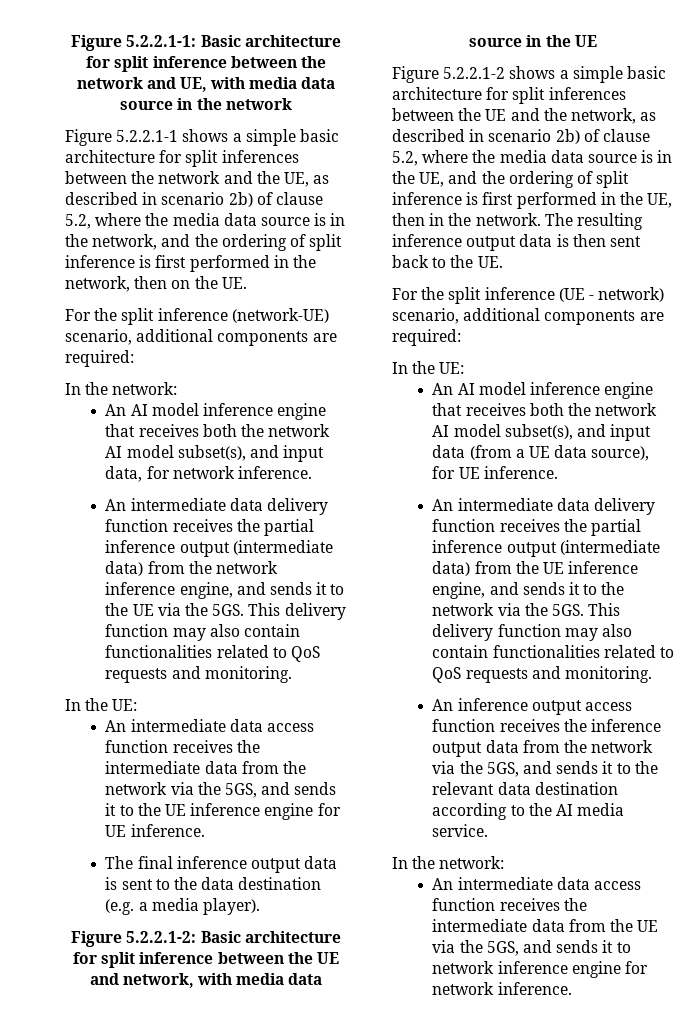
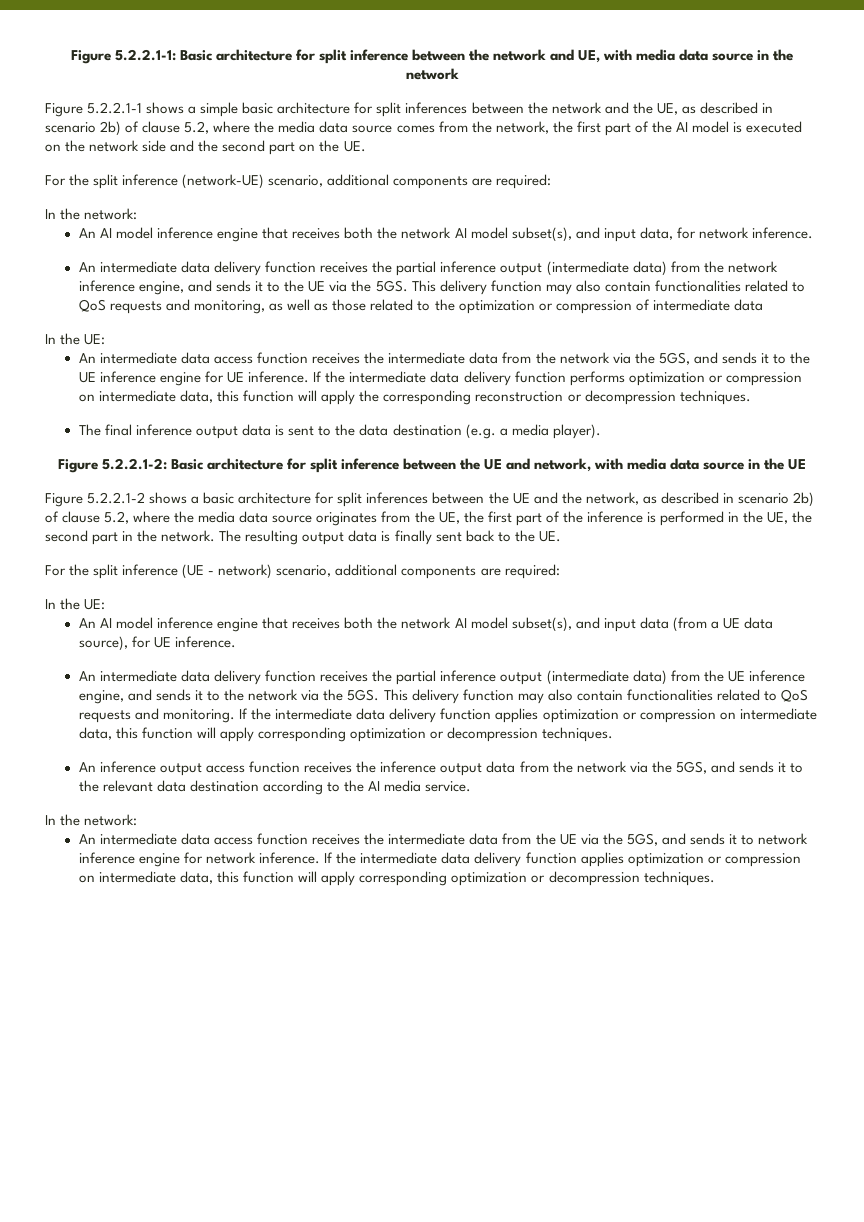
[314,213,346,226] [65,234,343,251] [65,255,316,272] [65,276,168,292] is in the network, and the ordering of split inference is first performed in the network, then -> [396,121,803,136] [45,140,296,155] comes from the network, the first part of the AI model is executed on the network side and the second part
[204,666,292,683] monitoring. -> [194,299,763,314] monitoring, as well as those related to the optimization or compression of intermediate data
(205, 830) none -> [313,371,802,386] [78,390,751,405] If the intermediate data delivery function performs optimization or compression on intermediate data, this function will apply the corresponding reconstruction or decompression techniques.
[572,66,623,83] simple -> (200, 500) none
[641,150,673,163] [392,171,630,188] [392,192,514,205] is in the UE, and the ordering of split inference is first -> [316,511,656,526] originates from the UE, the first part of the inference is
[392,213,425,226] then -> [792,511,813,523] [45,530,119,545] the second part
[392,234,606,251] inference output data is then -> [302,530,432,545] output data is finally
(652, 674) none -> [239,708,817,723] [78,727,614,742] If the intermediate data delivery function applies optimization or compression on intermediate data, this function will apply corresponding optimization or decompression techniques.
(572, 988) none -> [324,852,801,867] [78,871,715,886] If the intermediate data delivery function applies optimization or compression on intermediate data, this function will apply corresponding optimization or decompression techniques.

